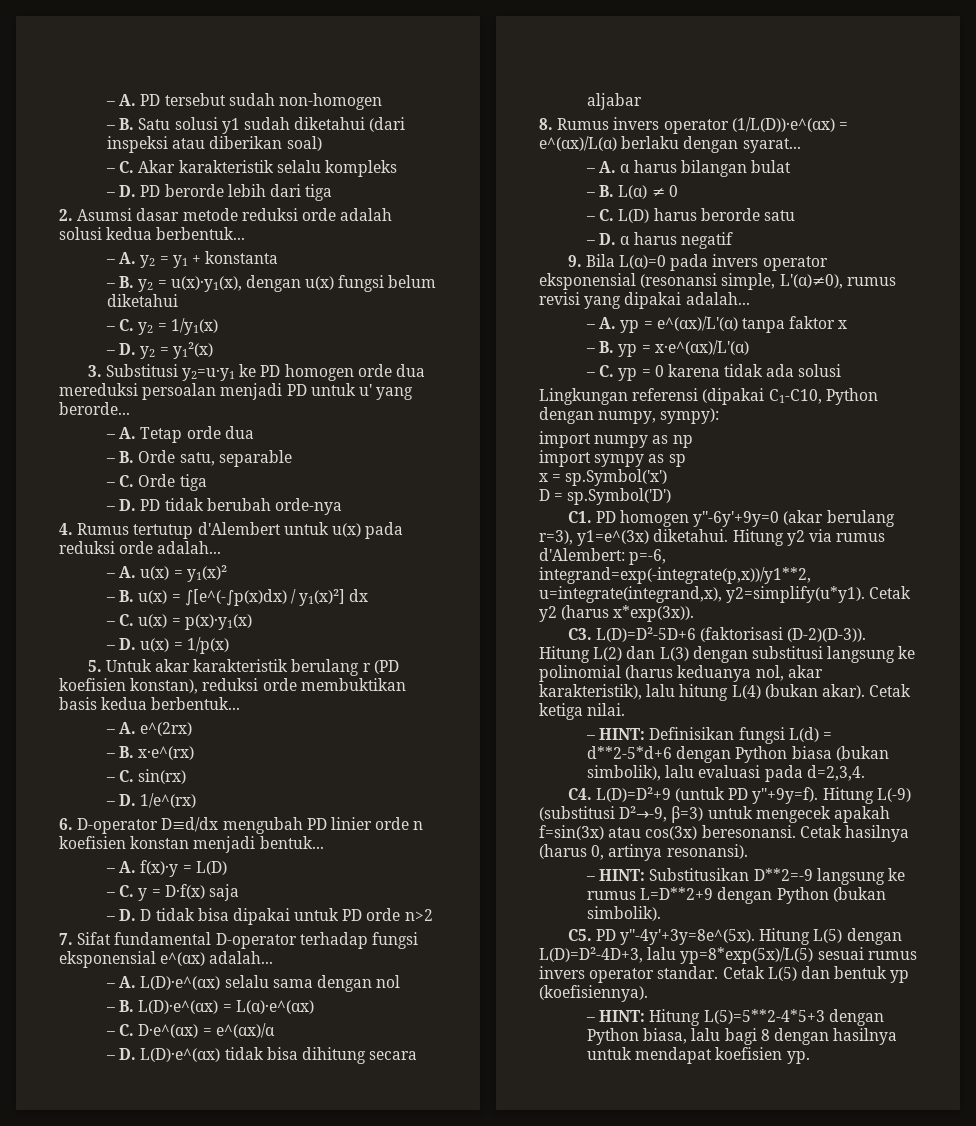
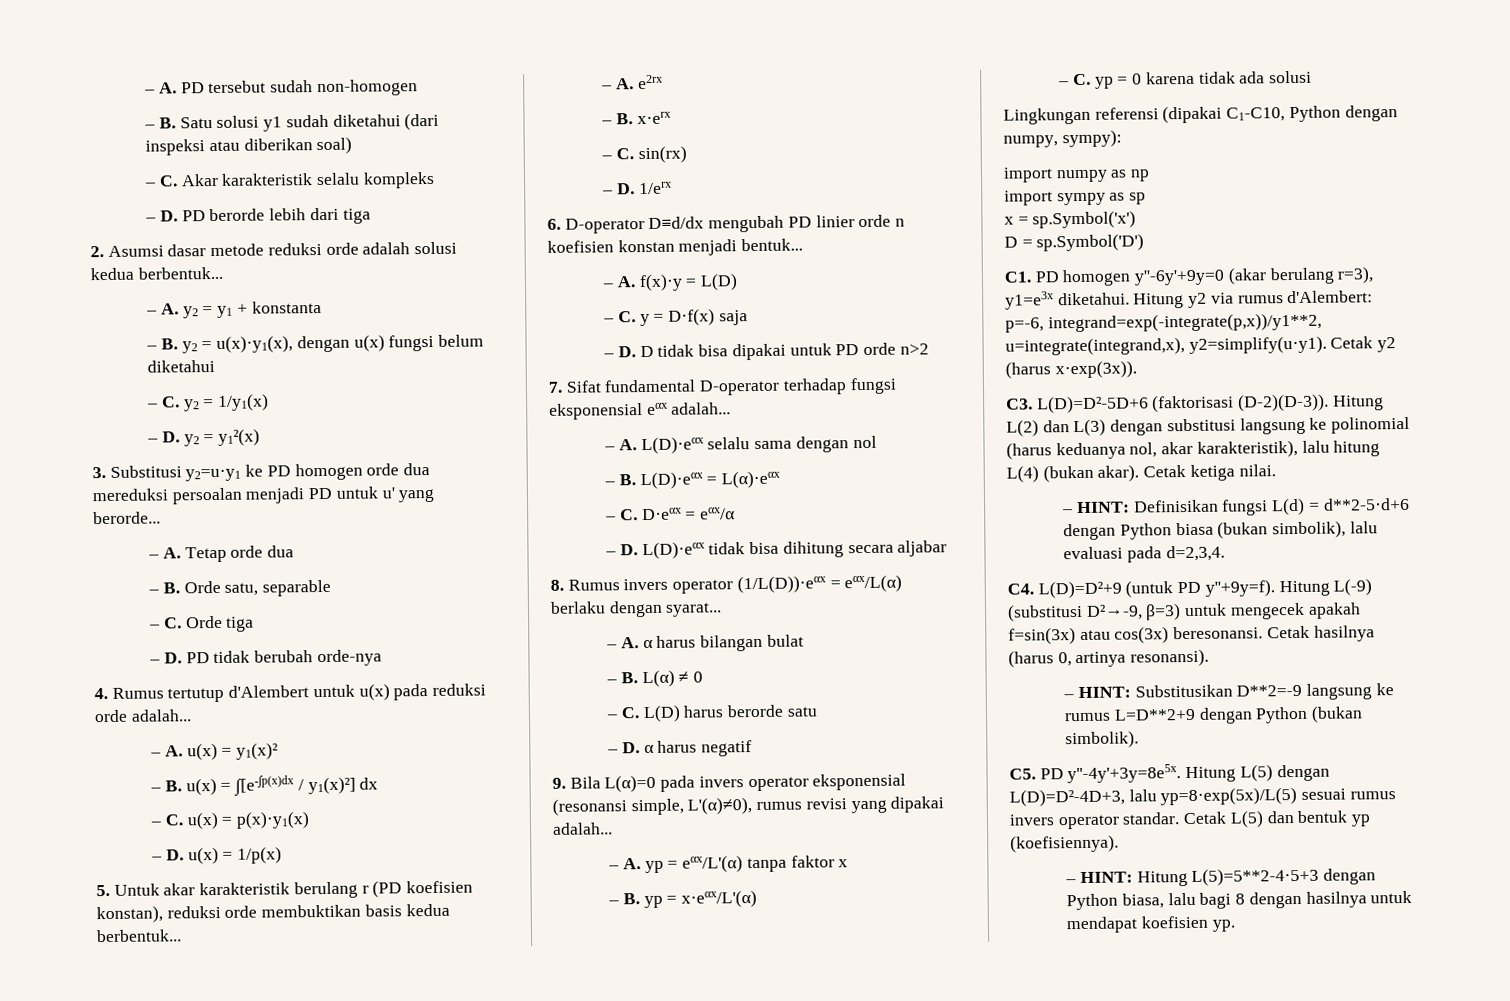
[184,589,287,606] ∫[e^(-∫p(x)dx) -> [234,775,295,796] ∫[e-∫p(x)dx
[140,722,193,736] [105,746,195,760] e^(2rx) // – B. x·e^(rx) -> [637,74,663,90] [601,111,671,125] e2rx // – B. x·erx
[140,793,197,808] 1/e^(rx) -> [638,181,672,195] 1/erx
[160,951,274,966] [105,976,221,990] e^(αx) adalah... // – A. L(D)·e^(αx) -> [646,402,732,416] [604,436,704,455] eαx adalah... // – A. L(D)·eαx
[138,1000,314,1014] [105,1023,275,1038] [105,1048,221,1062] L(D)·e^(αx) = L(α)·e^(αx) // – C. D·e^(αx) = e^(αx)/α // – D. L(D)·e^(αx) -> [639,470,781,490] [605,507,736,521] [605,541,705,560] L(D)·eαx = L(α)·eαx // – C. D·eαx = eαx/α // – D. L(D)·eαx
[731,117,848,132] [539,136,617,151] (1/L(D))·e^(αx) = e^(αx)/L(α) -> [736,574,903,594] (1/L(D))·eαx = eαx/L(α)
[656,316,738,331] e^(αx)/L'(α) -> [682,855,744,873] eαx/L'(α)
[654,340,749,355] x·e^(αx)/L'(α) -> [681,889,758,908] x·eαx/L'(α)
[577,530,650,546] y1=e^(3x) -> [1005,291,1054,310] y1=e3x
[726,586,866,603] y2=simplify(u*y1). -> [1188,335,1327,354] y2=simplify(u·y1).
[613,605,695,622] x*exp(3x)). -> [1054,360,1137,379] x·exp(3x)).
[586,746,672,759] d**2-5*d+6 -> [1323,497,1410,511] d**2-5·d+6
[620,929,756,945] y''-4y'+3y=8e^(5x). -> [1067,764,1182,784] y''-4y'+3y=8e5x.
[680,947,814,964] yp=8*exp(5x)/L(5) -> [1160,786,1298,806] yp=8·exp(5x)/L(5)
[703,1009,825,1024] L(5)=5**2-4*5+3 -> [1191,867,1320,886] L(5)=5**2-4·5+3

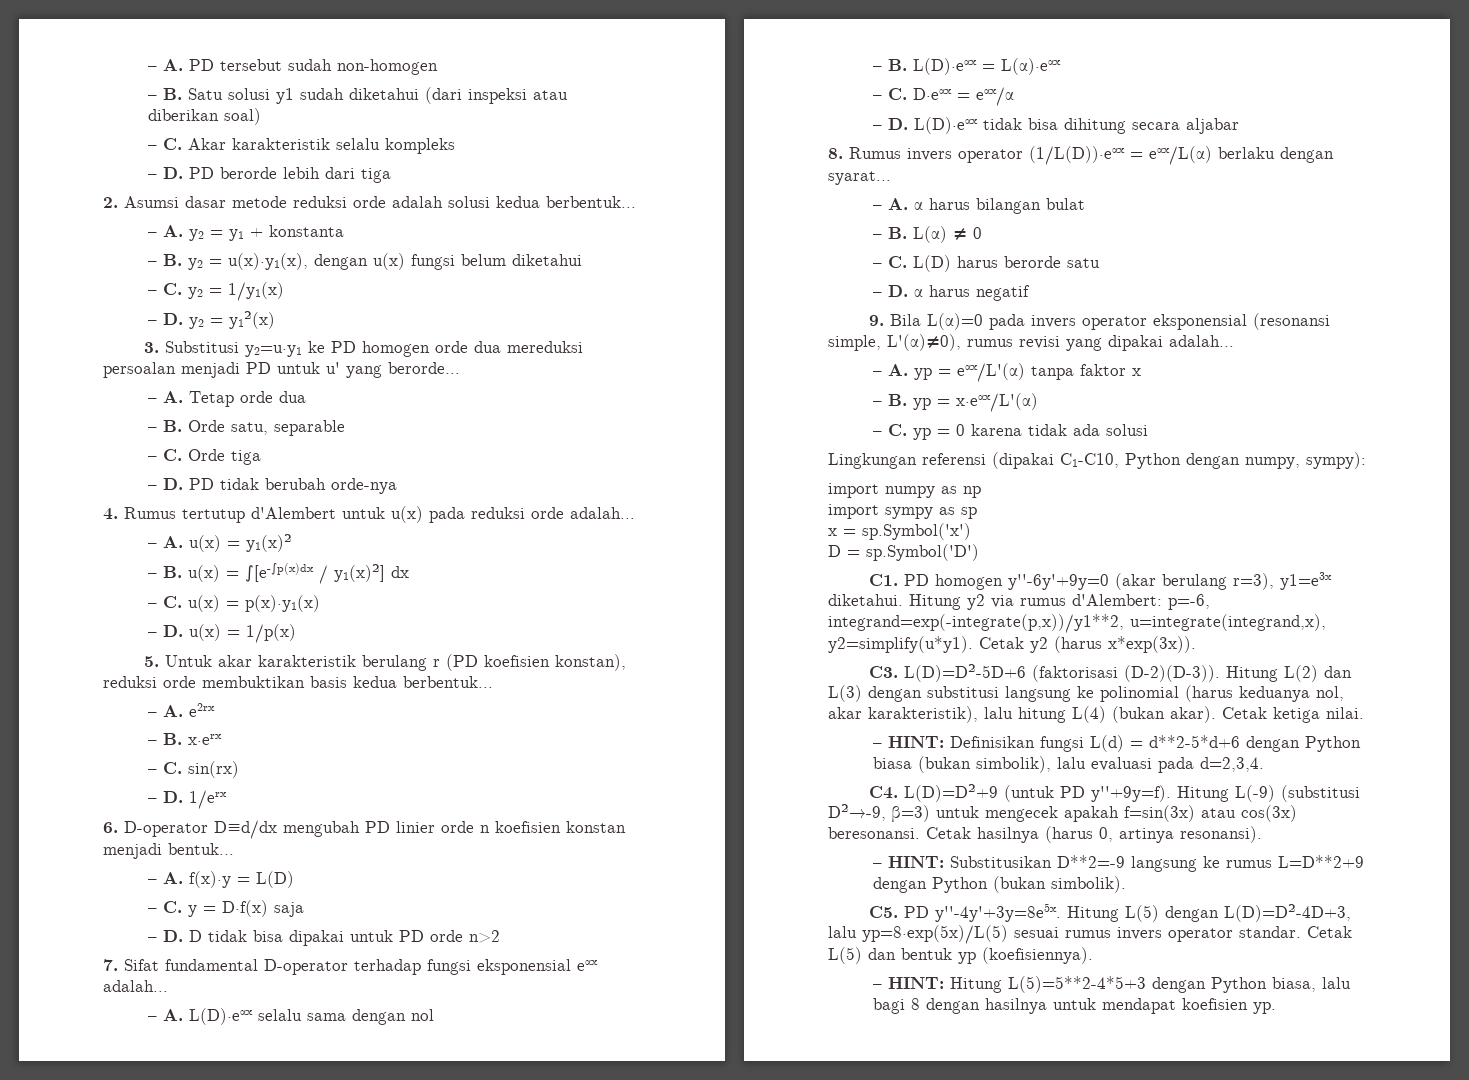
[1188,335,1327,354] y2=simplify(u·y1). -> [828,636,973,653] y2=simplify(u*y1).
[1054,360,1137,379] x·exp(3x)). -> [1108,636,1196,653] x*exp(3x)).
[1323,497,1410,511] d**2-5·d+6 -> [1149,735,1241,748] d**2-5*d+6
[1191,867,1320,886] L(5)=5**2-4·5+3 -> [1008,976,1147,993] L(5)=5**2-4*5+3

